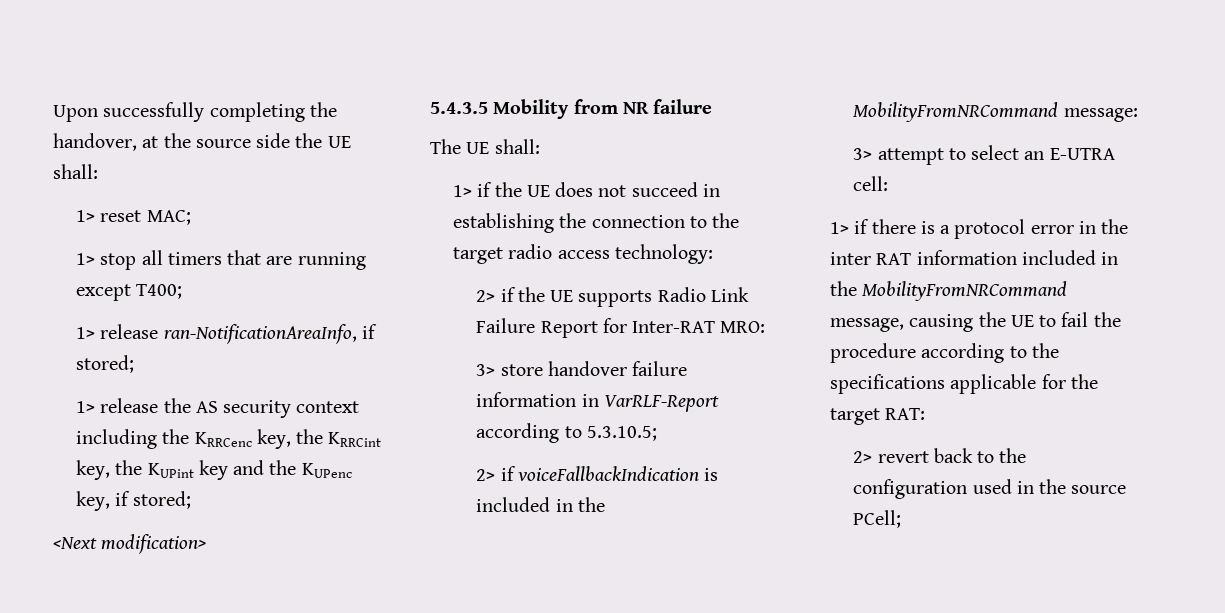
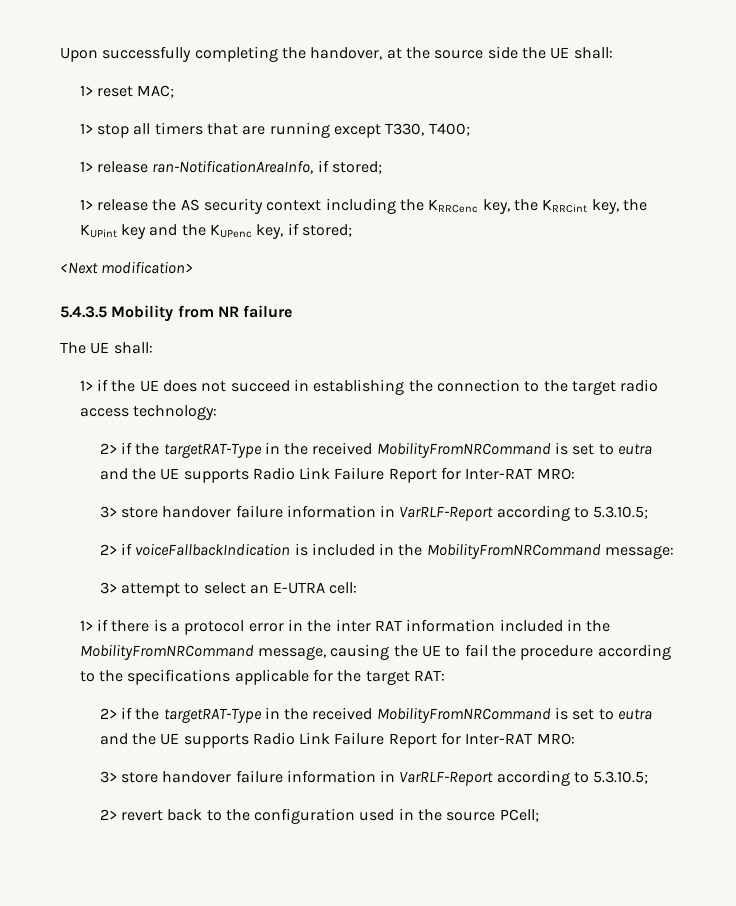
(132, 292) none -> [385,123,425,136] T330,
(545, 294) none -> [163,442,653,458] [99,468,156,480] targetRAT-Type in the received MobilityFromNRCommand is set to eutra and the
(926, 414) none -> [99,707,653,723] [99,732,575,748] [99,770,649,786] // 2> if the targetRAT-Type in the received MobilityFromNRCommand is set to eutra and the UE supports Radio Link Failure Report for Inter-RAT MRO: // 3> store handover failure information in VarRLF-Report according to 5.3.10.5;

